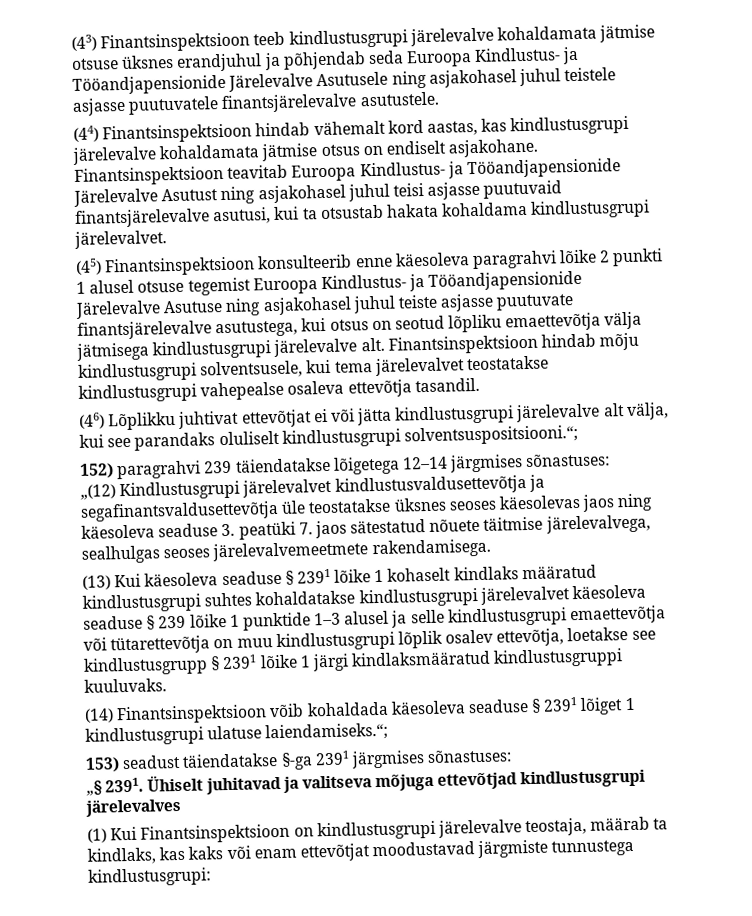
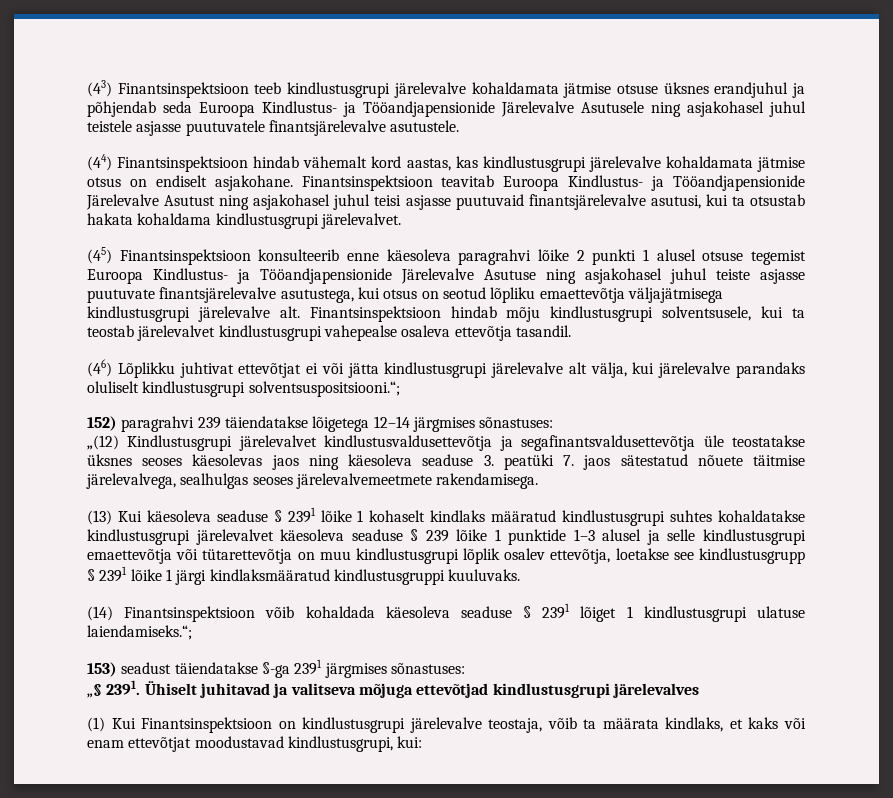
[604,311,643,330] [76,342,149,361] välja jätmisega -> [627,287,723,303] väljajätmisega
[334,355,549,377] tema järelevalvet teostatakse -> [792,308,806,318] [87,325,216,341] ta teostab järelevalvet
[107,437,132,448] see -> [658,362,731,378] järelevalve
[590,816,669,831] [87,846,186,865] määrab ta kindlaks, kas -> [547,717,743,732] võib ta määrata kindlaks, et
[477,839,635,859] [88,867,211,887] järgmiste tunnustega kindlustusgrupi: -> [287,736,423,752] kindlustusgrupi, kui:

